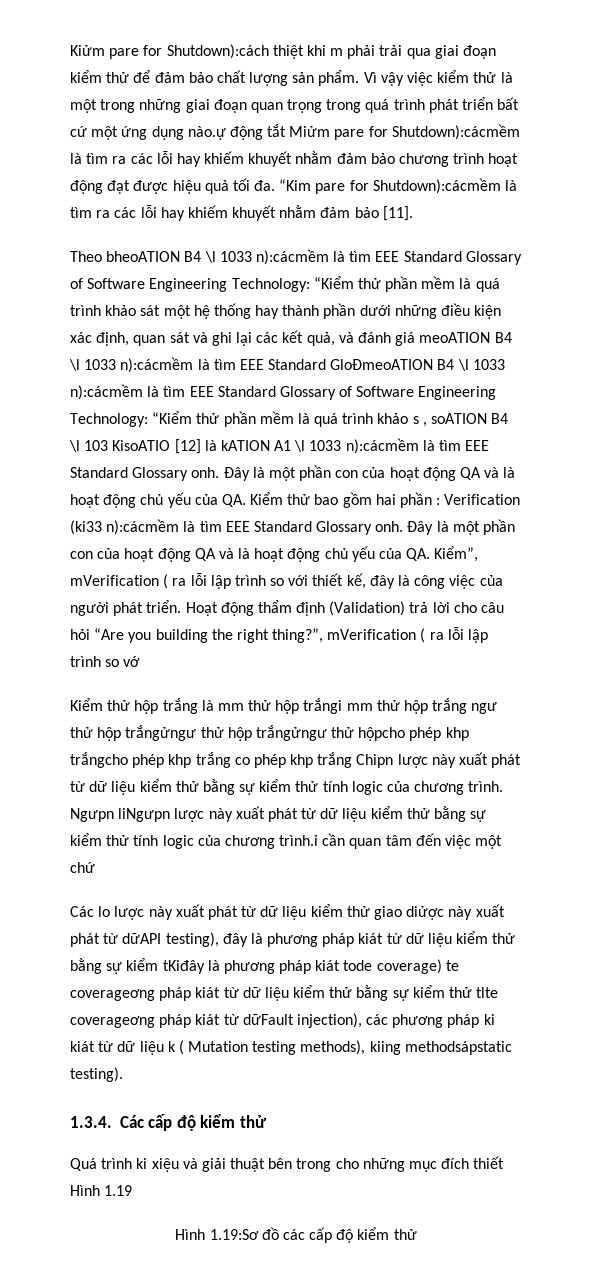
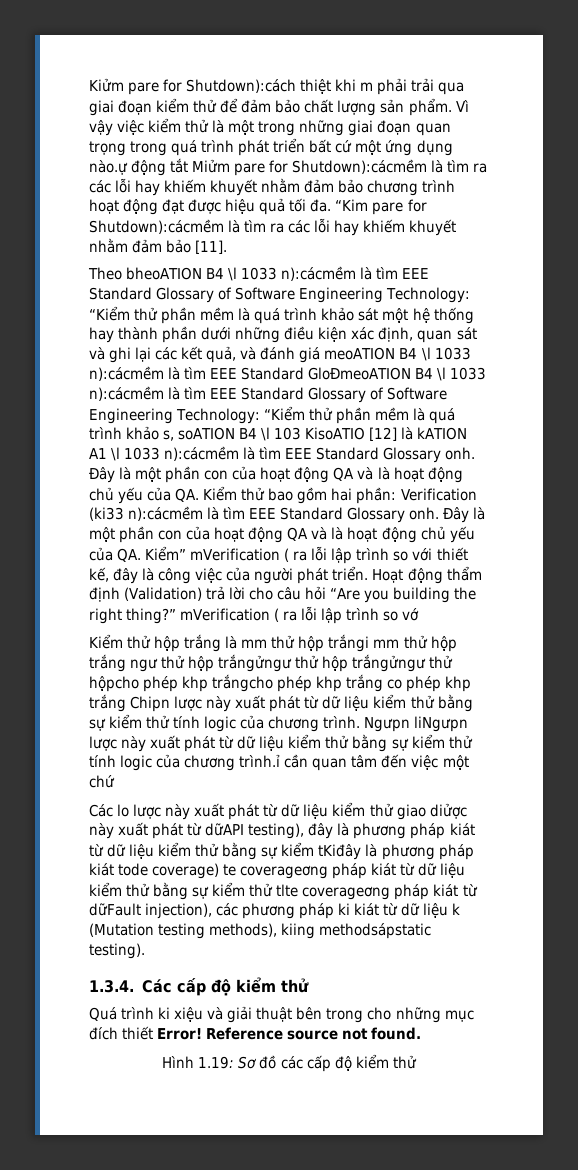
[412,416,427,427] s , -> [163,430,175,441] s,
[400,492,441,508] phần : -> [356,487,397,504] phần:
[434,546,479,562] Kiểm”, -> [145,546,187,561] Kiểm”
[272,628,324,643] thing?”, -> [126,608,177,624] thing?”
[178,1040,249,1055] ( Mutation -> [89,923,154,937] (Mutation
[70,1185,133,1196] [175,1229,259,1240] Hình 1.19 // Hình 1.19:Sơ -> [157,1027,422,1040] [162,1056,257,1069] Error! Reference source not found. // Hình 1.19: Sơ

